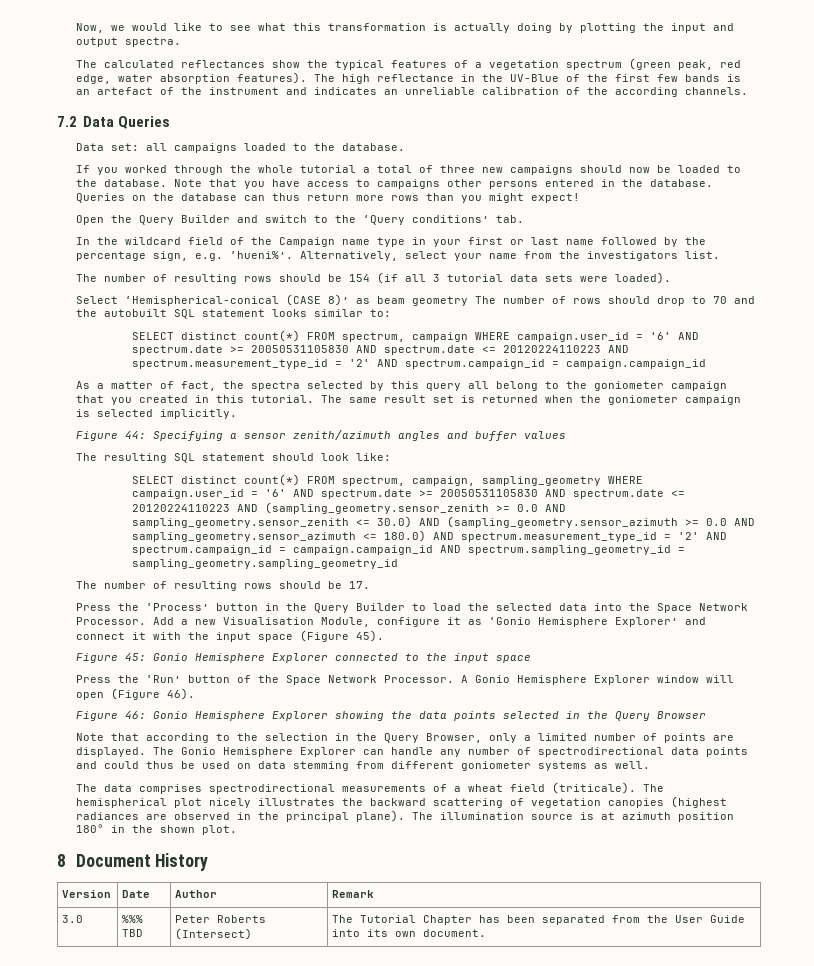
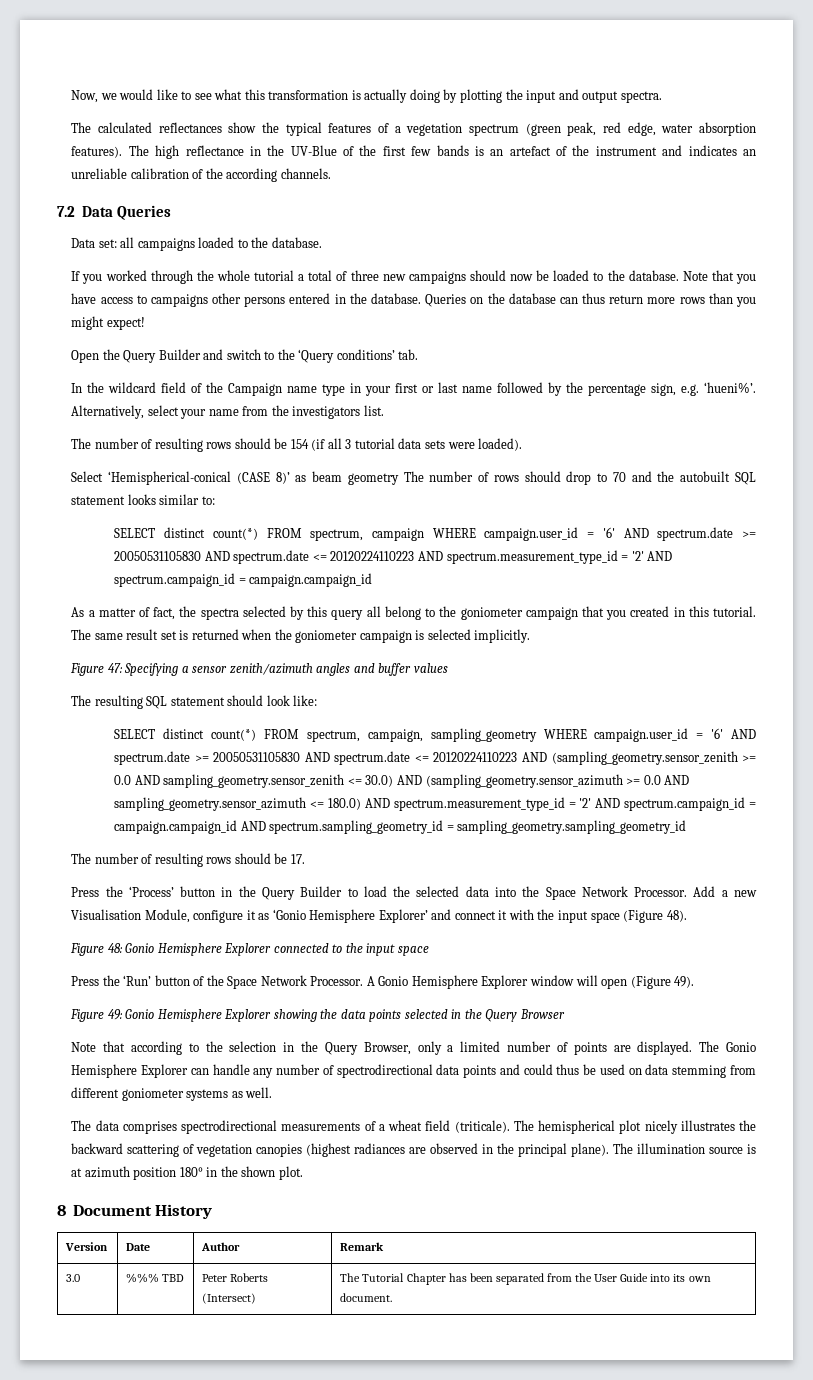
[124,431,146,439] 44: -> [107,663,123,673] 47:
[355,630,384,642] [75,653,146,663] 45). // Figure 45: -> [666,910,687,922] [70,943,123,956] 48). // Figure 48:
[166,688,195,700] [75,711,146,721] 46). // Figure 46: -> [674,976,695,988] [70,1009,123,1022] 49). // Figure 49:

